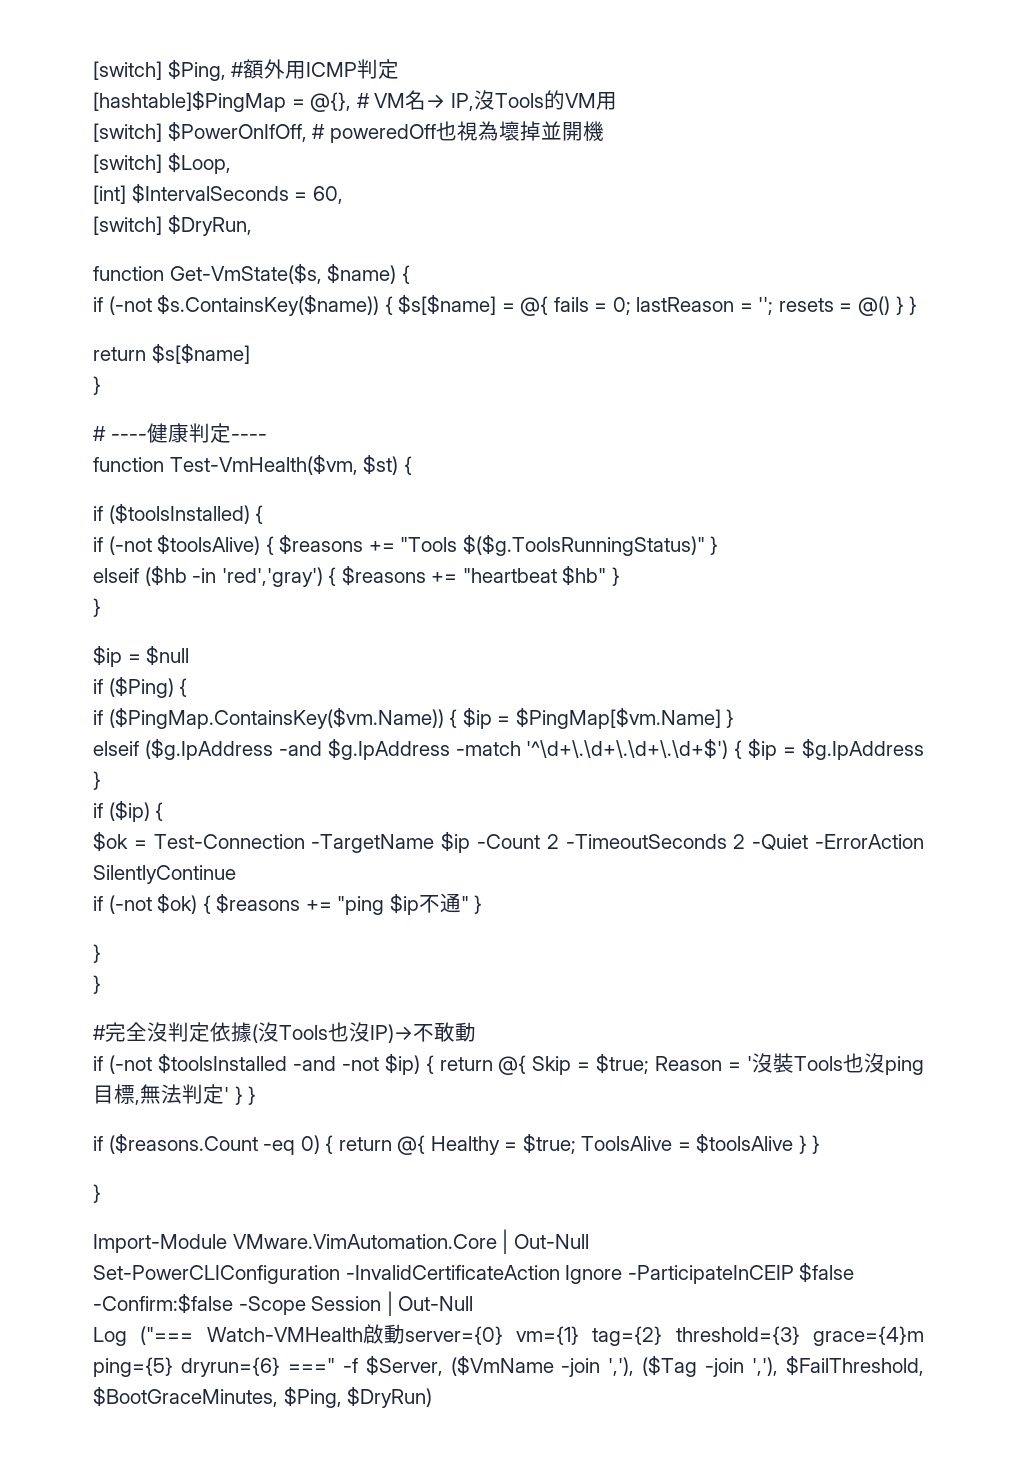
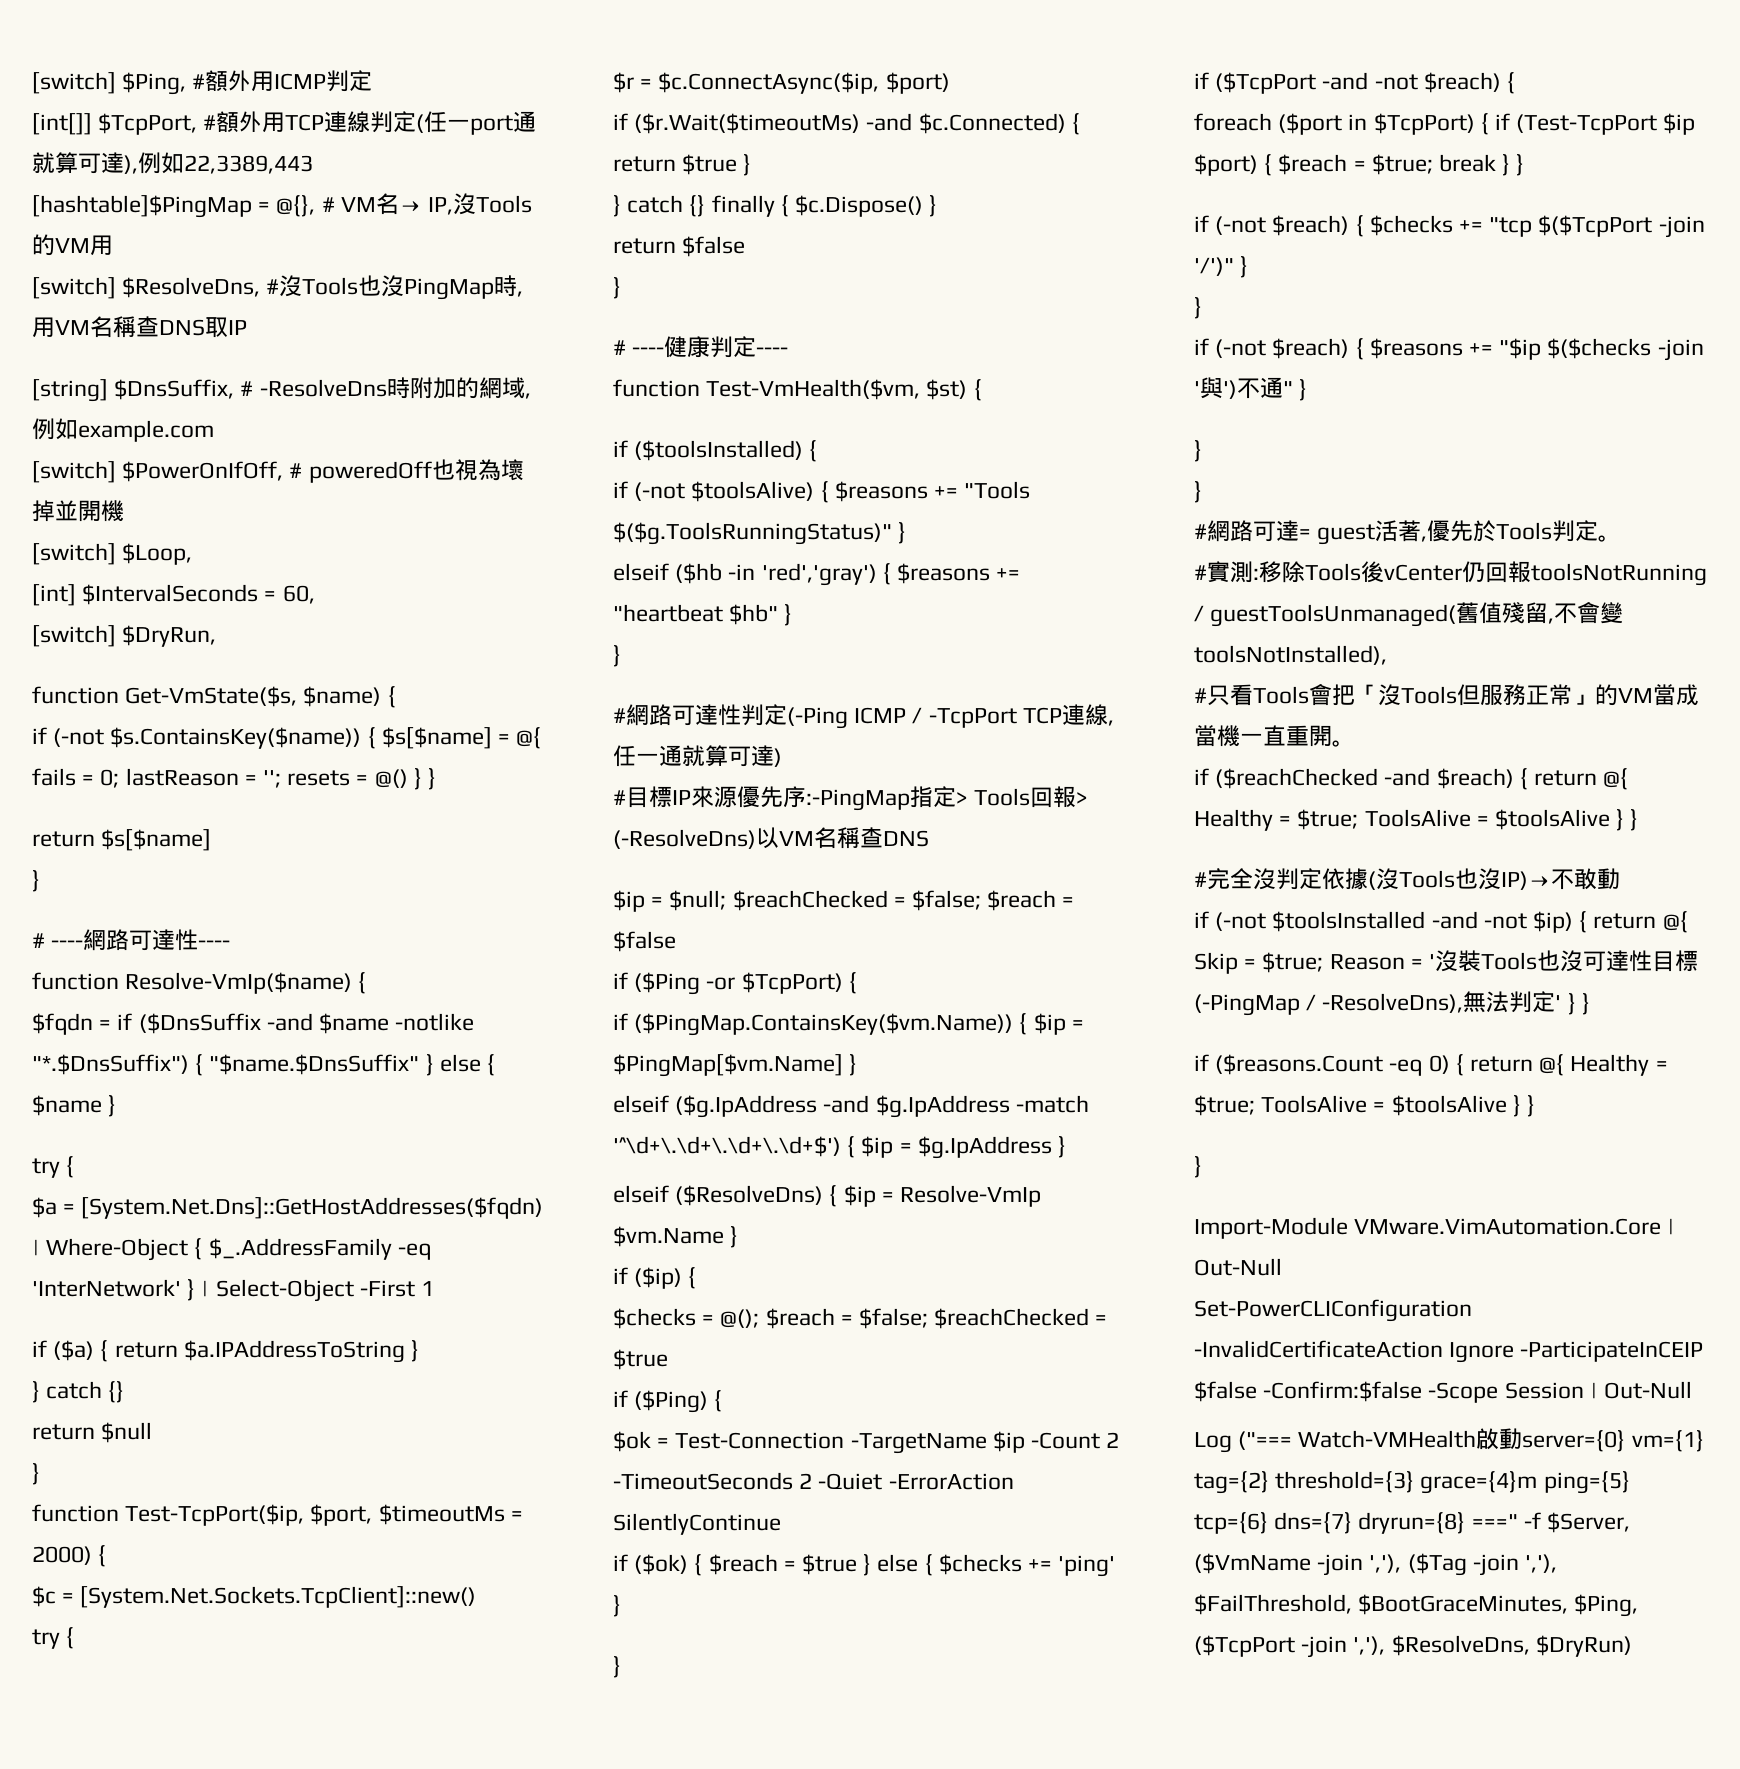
(400, 69) none -> [32,111,537,135] [32,152,313,174] // [int[]] $TcpPort, #額外用TCP連線判定(任一port通就算可達),例如22,3389,443
(617, 101) none -> [32,275,524,300] [32,316,247,338] [32,377,531,402] [32,418,214,442] // [switch] $ResolveDns, #沒Tools也沒PingMap時,用VM名稱查DNS取IP // [string] $DnsSuffix, # -ResolveDns時附加的網域,例如example.com
(101, 385) none -> [32,929,231,951] [32,972,367,994] [32,1013,475,1035] [32,1054,496,1076] [32,1095,117,1117] [32,1156,75,1178] [32,1197,544,1219] [32,1238,431,1261] [32,1279,435,1302] [32,1340,420,1363] [32,1381,125,1403] [32,1422,153,1443] [32,1463,40,1485] [32,1504,523,1526] [32,1545,107,1567] [32,1586,477,1608] [32,1627,75,1649] [613,72,950,94] [613,113,1080,135] [613,154,752,176] [613,195,938,217] [613,236,746,257] [613,277,621,299] // # ----網路可達性---- // function Resolve-VmIp($name) { // $fqdn = if ($DnsSuffix -and $name -notlike "*.$DnsSuffix") { "$name.$DnsSuffix" } else { $name } // try { // $a = [System.Net.Dns]::GetHostAddresses($fqdn) | Where-Object { $_.AddressFamily -eq 'InterNetwork' } | Select-Object -First 1 // if ($a) { return $a.IPAddressToString } // } catch {} // return $null // } // function Test-TcpPort($ip, $port, $timeoutMs = 2000) { // $c = [System.Net.Sockets.TcpClient]::new() // try { // $r = $c.ConnectAsync($ip, $port) // if ($r.Wait($timeoutMs) -and $c.Connected) { return $true } // } catch {} finally { $c.Dispose() } // return $false // }
[93,645,190,667] [93,676,174,698] $ip = $null // if ($Ping) -> [613,704,1114,729] [613,745,782,767] [613,786,1089,811] [613,827,929,849] [613,890,1075,912] [613,931,676,952] [613,972,843,995] #網路可達性判定(-Ping ICMP / -TcpPort TCP連線,任一通就算可達) // #目標IP來源優先序:-PingMap指定> Tools回報> (-ResolveDns)以VM名稱查DNS // $ip = $null; $reachChecked = $false; $reach = $false // if ($Ping -or $TcpPort)
[93,800,150,822] if ($ip) -> [613,1185,1042,1207] [613,1226,739,1248] [613,1267,697,1289] [613,1308,1108,1329] [613,1349,668,1370] [613,1390,709,1413] elseif ($ResolveDns) { $ip = Resolve-VmIp $vm.Name } // if ($ip) { // $checks = @(); $reach = $false; $reachChecked = $true // if ($Ping)
[108,893,419,915] (-not $ok) { $reasons += "ping $ip -> [634,1554,1116,1577] [613,1595,621,1617] [613,1656,621,1678] [1194,72,1516,94] [1194,113,1696,135] [1194,154,1525,176] [1194,215,1705,238] [1194,256,1249,278] [1194,297,1202,319] [1194,338,1704,361] [1194,377,1237,399] ($ok) { $reach = $true } else { $checks += 'ping' } // } // if ($TcpPort -and -not $reach) { // foreach ($port in $TcpPort) { if (Test-TcpPort $ip $port) { $reach = $true; break } } // if (-not $reach) { $checks += "tcp $($TcpPort -join '/')" } // } // if (-not $reach) { $reasons += "$ip $($checks -join '與')
(101, 984) none -> [1194,520,1622,545] [1194,561,1707,586] [1194,602,1624,627] [1194,645,1387,665] [1194,684,1699,706] [1194,725,1355,747] [1194,768,1629,790] [1194,809,1639,831] // #網路可達= guest活著,優先於Tools判定。 // #實測:移除Tools後vCenter仍回報toolsNotRunning / guestToolsUnmanaged(舊值殘留,不會變toolsNotInstalled), // #只看Tools會把「沒Tools但服務正常」的VM當成當機一直重開。 // if ($reachChecked -and $reach) { return @{ Healthy = $true; ToolsAlive = $toolsAlive } }
[885,1056,925,1075] [93,1084,140,1105] ping目標, -> [1583,950,1699,972] [1194,993,1464,1016] 可達性目標(-PingMap / -ResolveDns),
[180,1357,280,1377] dryrun={6} -> [1194,1512,1466,1534] tcp={6} dns={7} dryrun={8}
(342, 1397) none -> [1194,1635,1530,1658] ($TcpPort -join ','), $ResolveDns,

